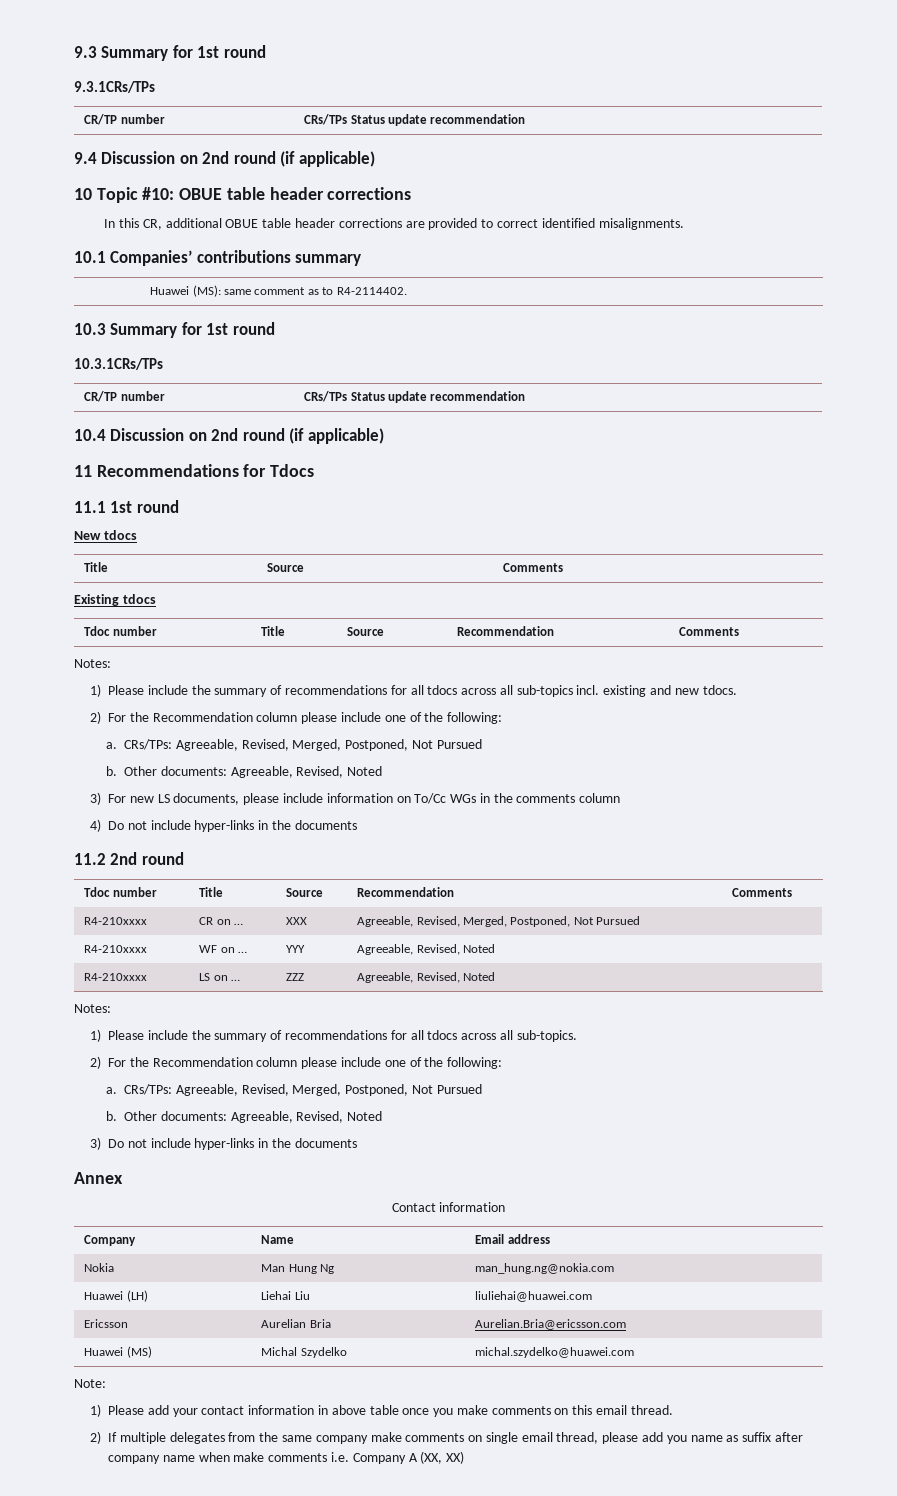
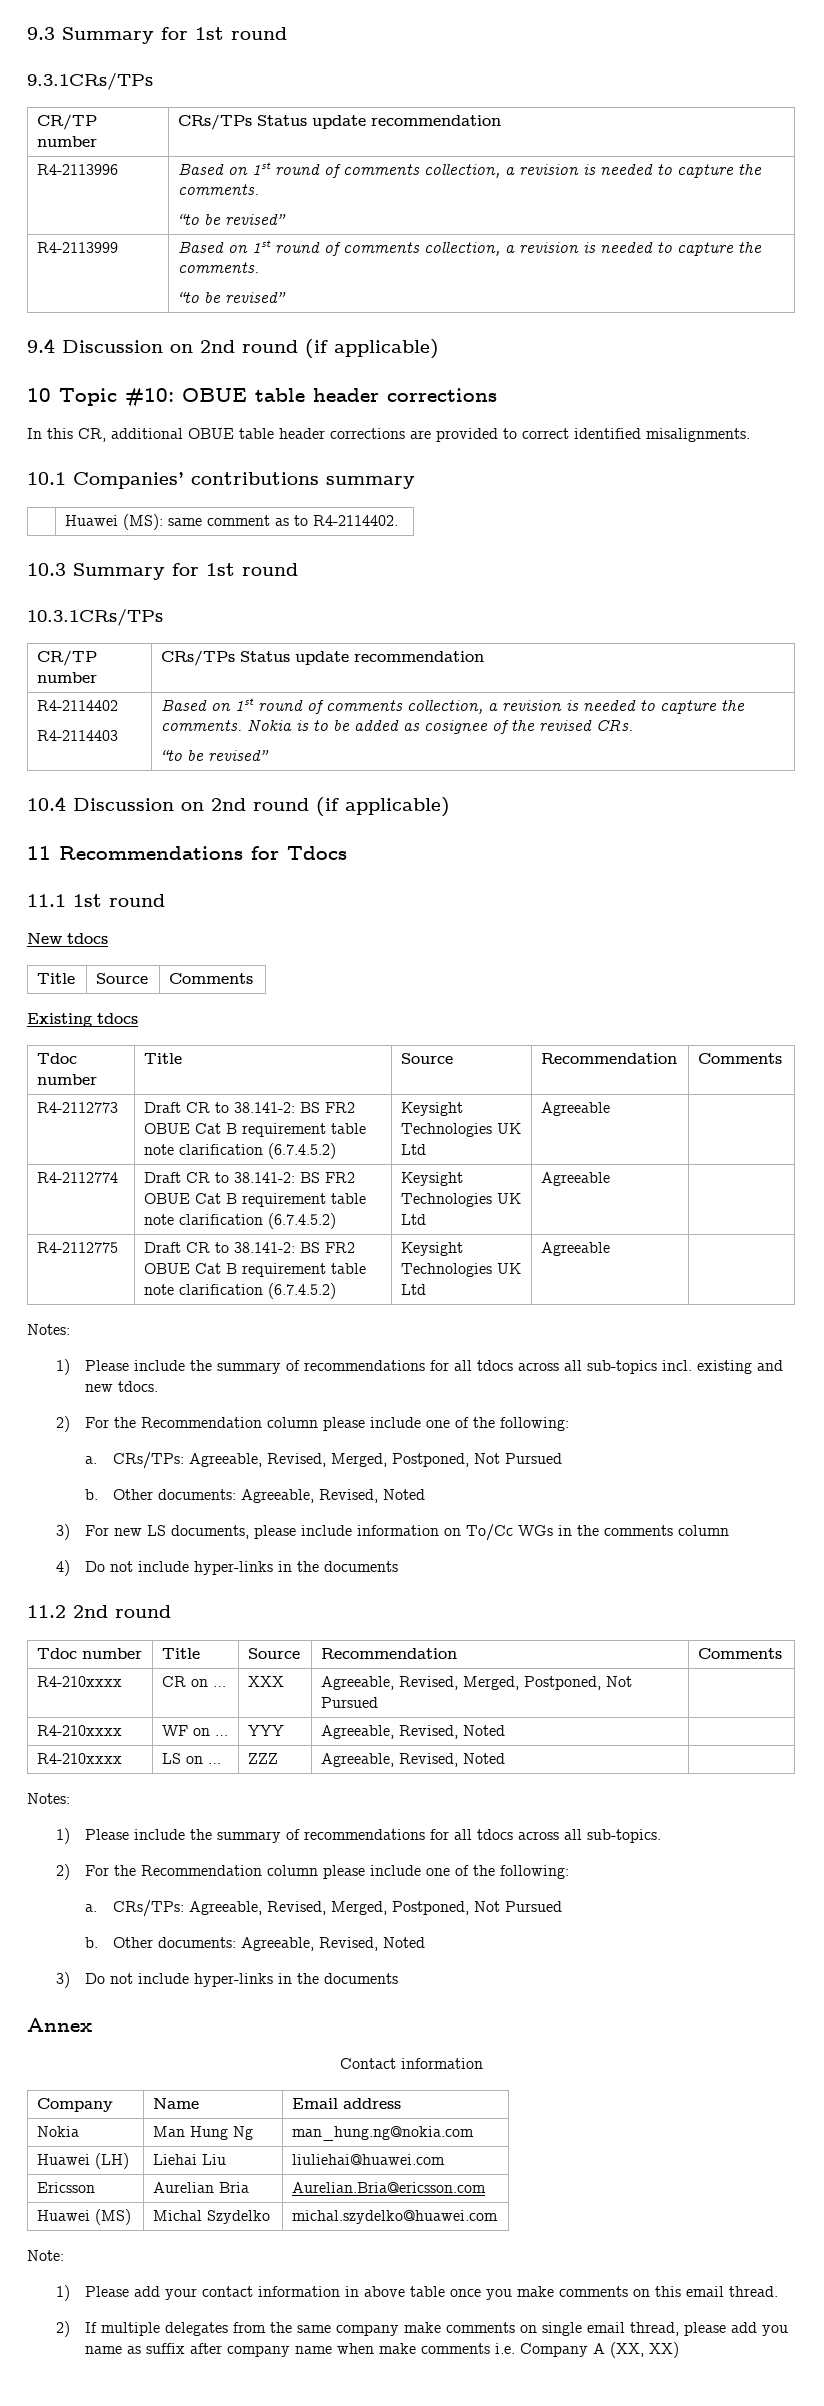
(526, 119) none -> [37,164,119,175] [178,161,763,178] [178,184,260,195] [178,214,287,225] [37,242,119,253] [178,239,763,256] [178,262,260,273] [178,292,287,303] // R4-2113996 | Based on 1st round of comments collection, a revision is needed to capture the comments. // “to be revised” // R4-2113999 | Based on 1st round of comments collection, a revision is needed to capture the comments. // “to be revised”
(526, 396) none -> [37,700,119,711] [37,730,119,741] [161,697,746,714] [161,719,634,734] [161,750,270,761] // R4-2114402 // R4-2114403 | Based on 1st round of comments collection, a revision is needed to capture the comments. Nokia is to be added as cosignee of the revised CRs. // “to be revised”
(740, 631) none -> [37,1102,119,1113] [144,1102,356,1113] [144,1123,367,1137] [144,1143,337,1159] [401,1102,464,1116] [401,1123,522,1137] [401,1144,427,1155] [541,1102,611,1116] [37,1172,119,1183] [144,1172,356,1183] [144,1193,367,1207] [144,1213,337,1229] [401,1172,464,1186] [401,1193,522,1207] [401,1214,427,1225] [541,1172,611,1186] [37,1242,119,1253] [144,1242,356,1253] [144,1263,367,1277] [144,1283,337,1299] [401,1242,464,1256] [401,1263,522,1277] [401,1284,427,1295] [541,1242,611,1256] // R4-2112773 | Draft CR to 38.141-2: BS FR2 OBUE Cat B requirement table note clarification (6.7.4.5.2) | Keysight Technologies UK Ltd | Agreeable | // R4-2112774 | Draft CR to 38.141-2: BS FR2 OBUE Cat B requirement table note clarification (6.7.4.5.2) | Keysight Technologies UK Ltd | Agreeable | // R4-2112775 | Draft CR to 38.141-2: BS FR2 OBUE Cat B requirement table note clarification (6.7.4.5.2) | Keysight Technologies UK Ltd | Agreeable |

